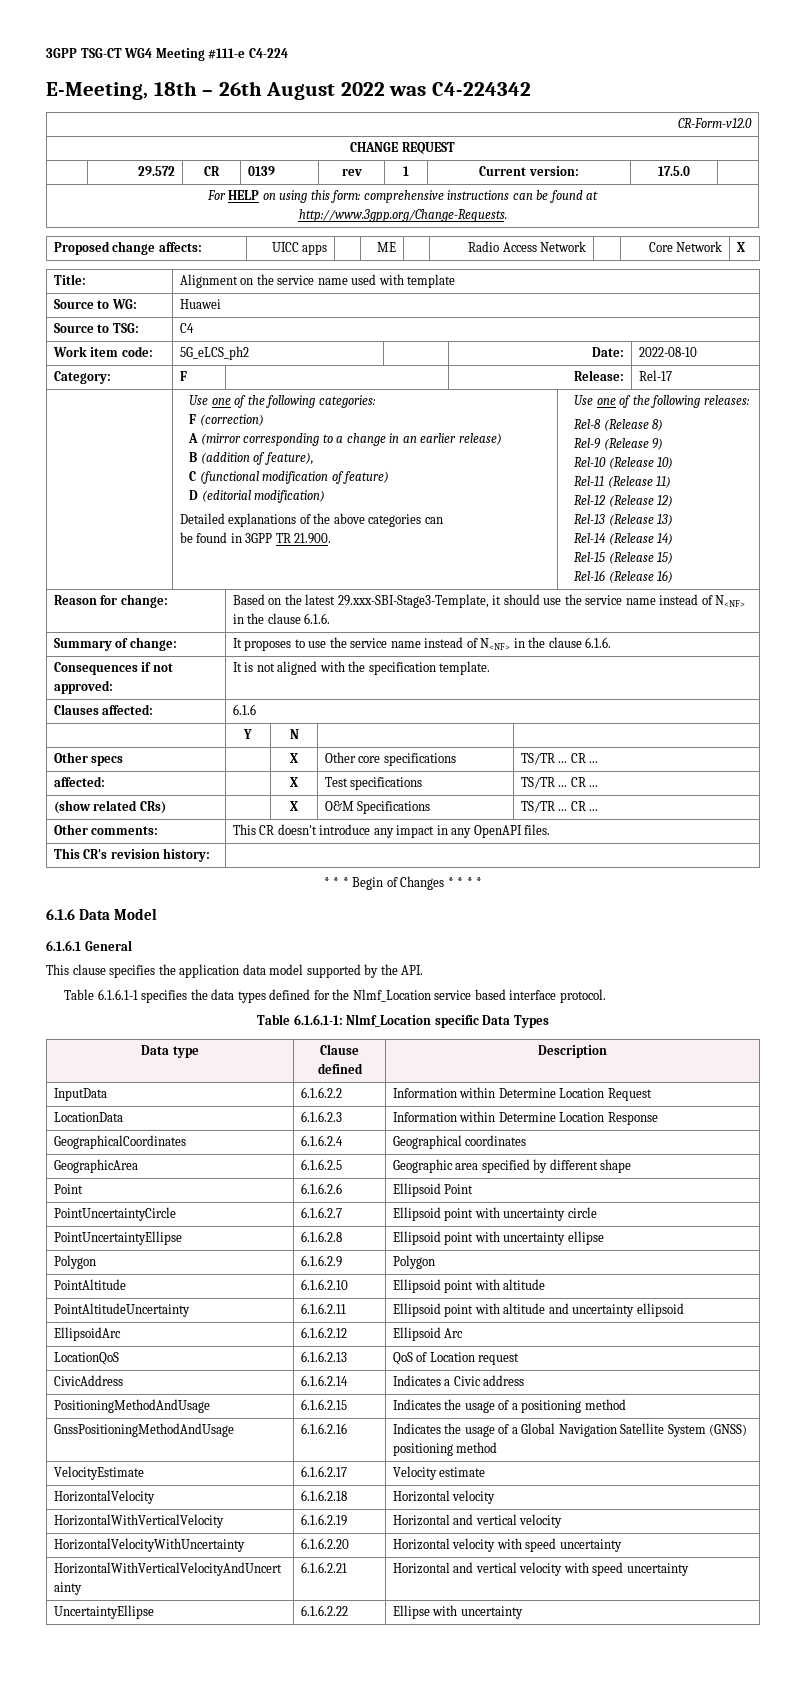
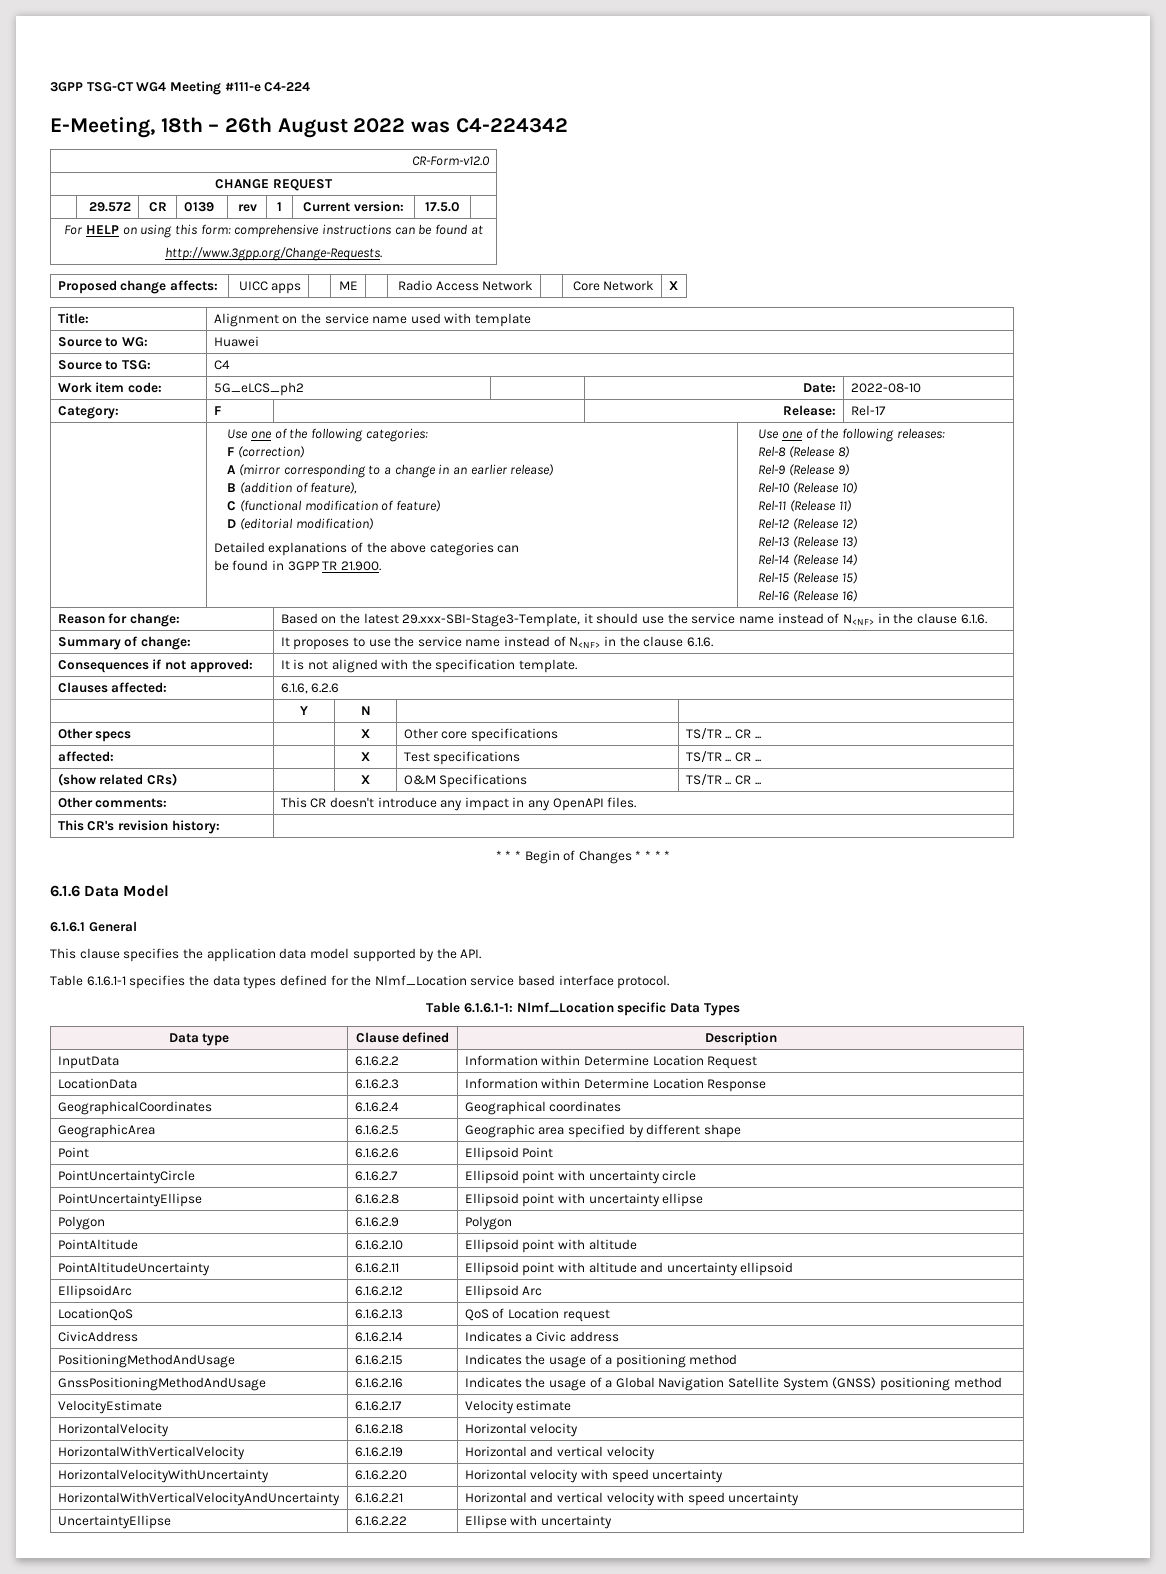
[232,704,256,715] 6.1.6 -> [280,683,340,694] 6.1.6, 6.2.6

